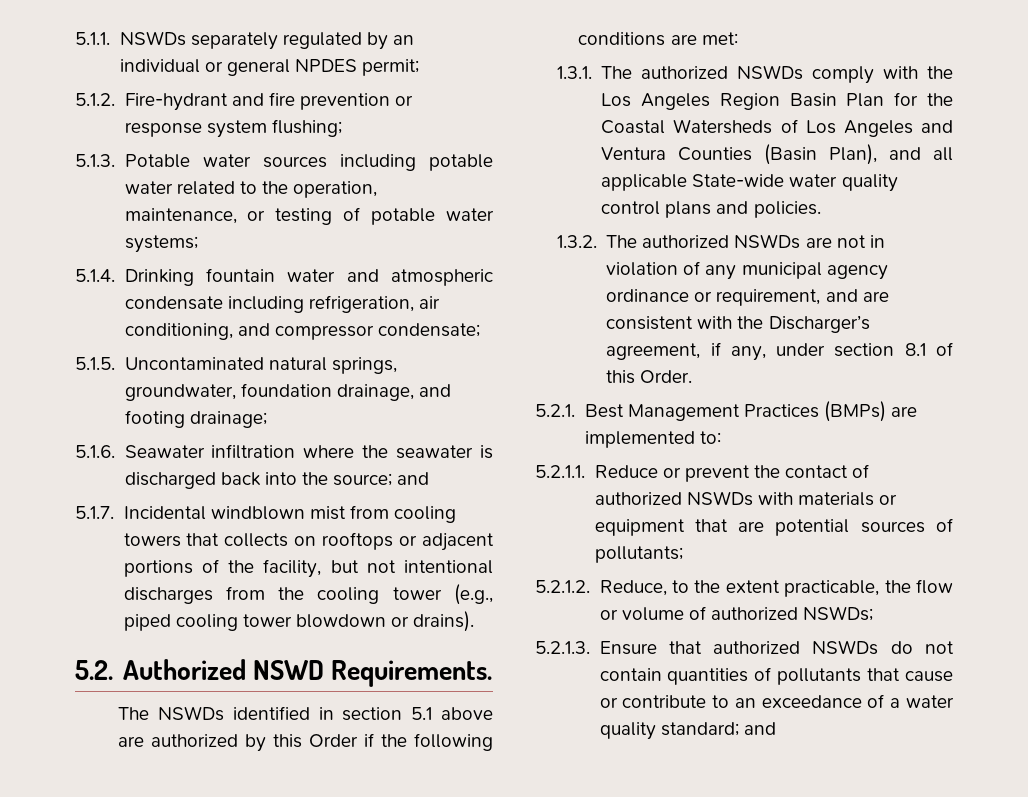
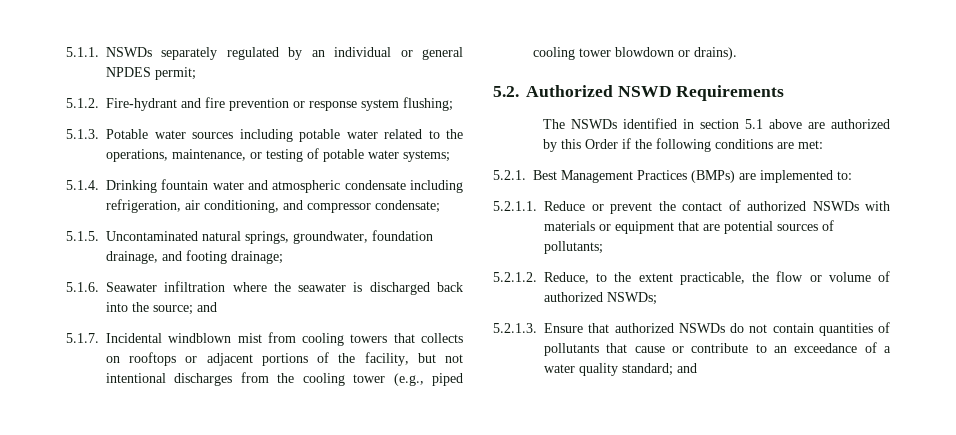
[293,181,378,198] operation, -> [106,149,168,162] operations,
[331,660,493,687] Requirements. -> [676,85,785,101] Requirements
[556,65,953,84] [601,92,954,110] [601,119,953,137] [601,144,953,165] [601,174,898,192] [601,201,821,218] [556,234,885,249] [606,261,888,280] [606,289,889,306] [606,315,870,333] [606,342,953,361] [606,370,693,384] // 1.3.1. The authorized NSWDs comply with the Los Angeles Region Basin Plan for the Coastal Watersheds of Los Angeles and Ventura Counties (Basin Plan), and all applicable State-wide water quality control plans and policies. // 1.3.2. The authorized NSWDs are not in violation of any municipal agency ordinance or requirement, and are consistent with the Discharger’s agreement, if any, under section 8.1 of this Order. -> (823, 144) none

